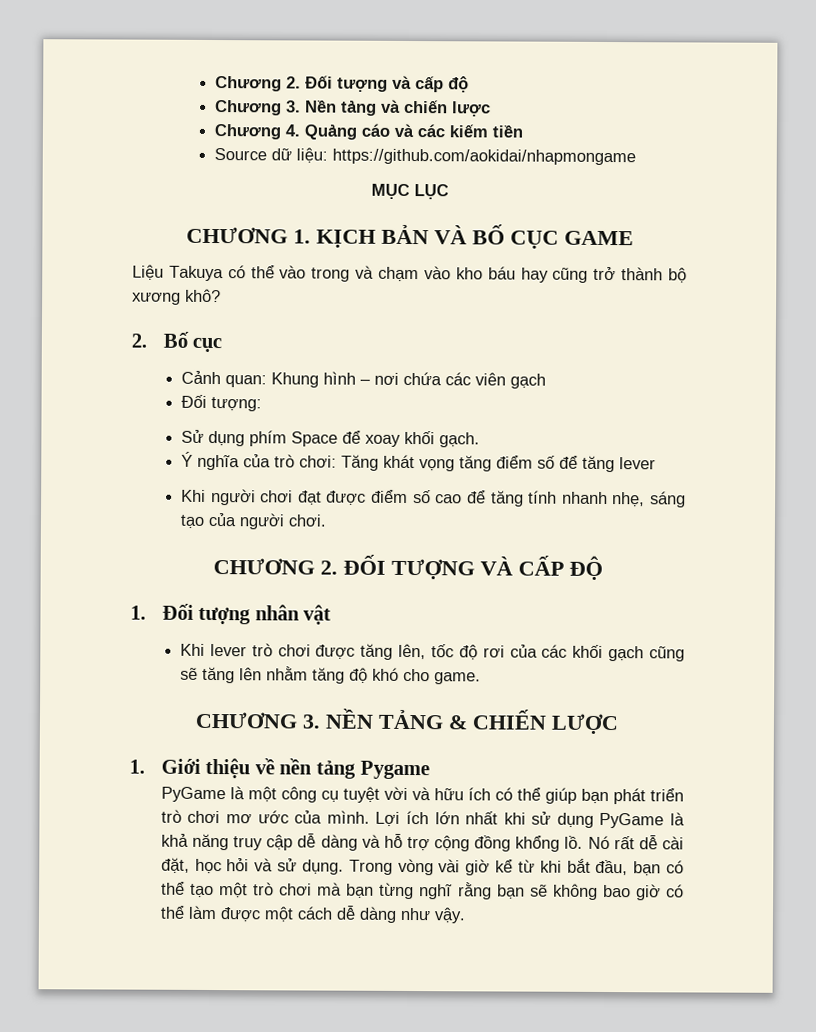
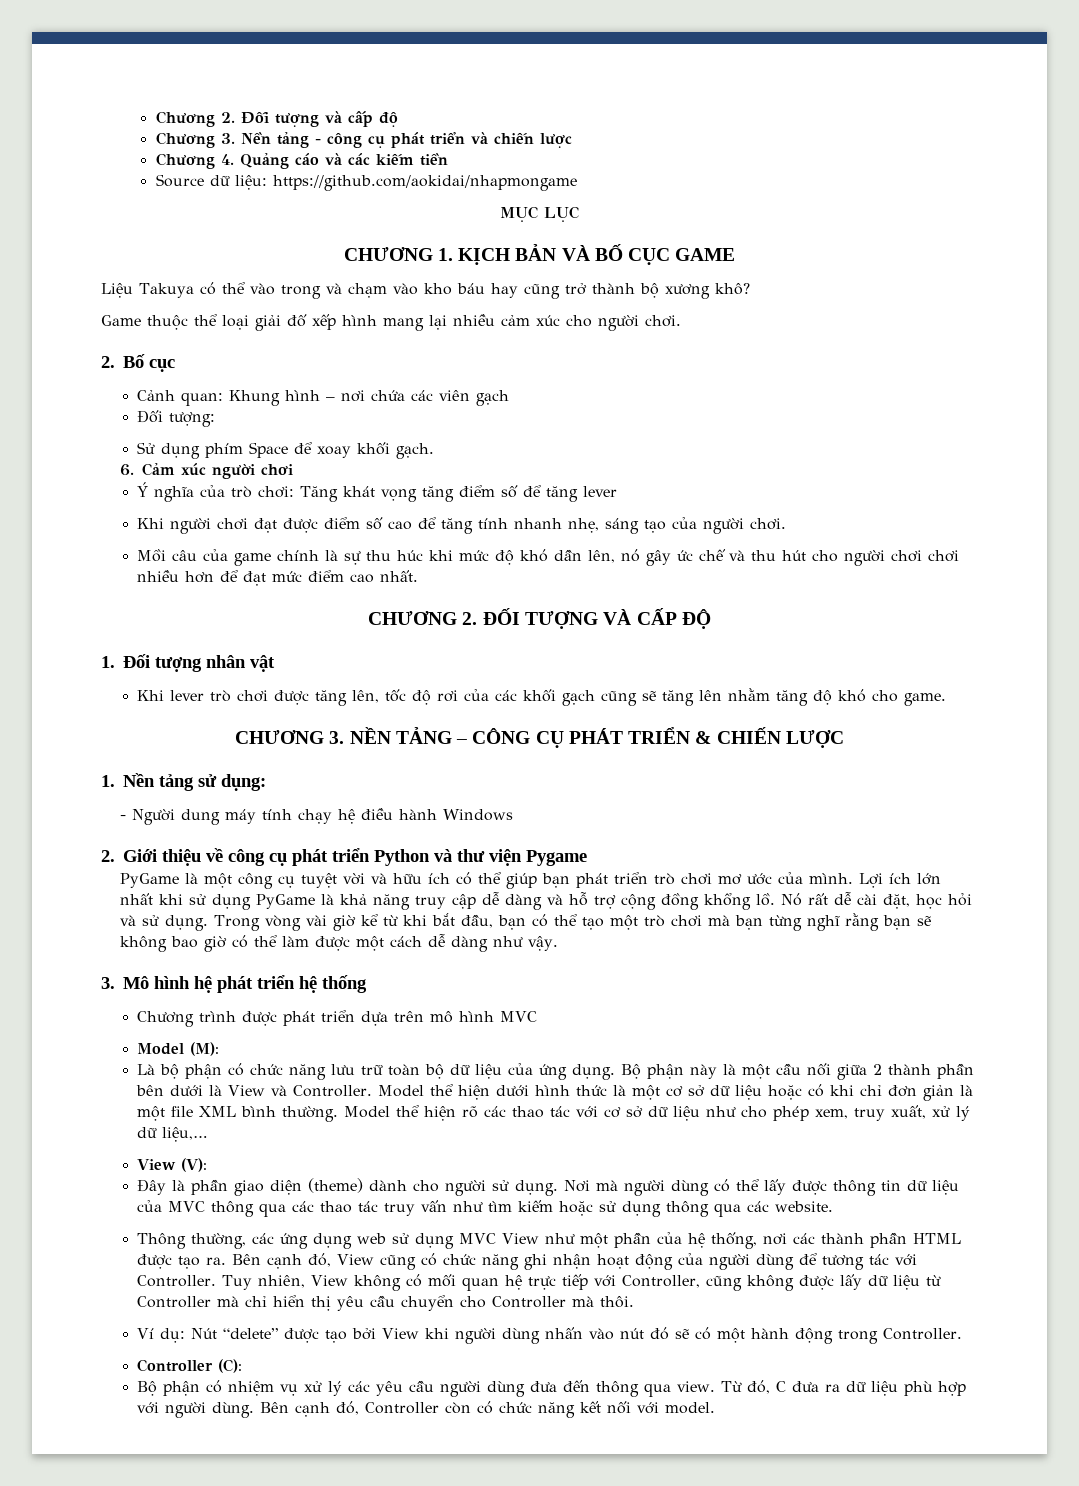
(377, 108) none -> [314,132,465,148] - công cụ phát triển
(221, 295) none -> [101,314,681,331] // Game thuộc thể loại giải đố xếp hình mang lại nhiều cảm xúc cho người chơi.
(480, 440) none -> [119,463,293,479] // 6. Cảm xúc người chơi
(327, 520) none -> [137,549,960,566] [137,570,419,586] // Mồi câu của game chính là sự thu húc khi mức độ khó dần lên, nó gây ức chế và thu hút cho người chơi chơi nhiều hơn để đạt mức điểm cao nhất.
(444, 719) none -> [456,727,691,748] – CÔNG CỤ PHÁT TRIỂN
[160,757,356,779] Giới thiệu về nền tảng -> [123,773,266,791] [119,808,513,825] [101,848,522,866] Nền tảng sử dụng: // - Người dung máy tính chạy hệ điều hành Windows // 2. Giới thiệu về công cụ phát triển Python và thư viện
(466, 915) none -> [101,975,367,993] [137,1010,538,1027] [137,1042,220,1056] [137,1063,975,1080] [136,1084,974,1101] [137,1105,971,1122] [137,1127,208,1142] [137,1158,208,1172] [137,1178,960,1196] [137,1200,834,1217] [137,1232,962,1249] [137,1253,918,1270] [137,1274,942,1291] [137,1295,635,1311] [137,1327,963,1344] [137,1359,243,1373] [137,1380,967,1397] [137,1401,716,1418] // 3. Mô hình hệ phát triển hệ thống // Chương trình được phát triển dựa trên mô hình MVC // Model (M): // Là bộ phận có chức năng lưu trữ toàn bộ dữ liệu của ứng dụng. Bộ phận này là một cầu nối giữa 2 thành phần bên dưới là View và Controller. Model thể hiện dưới hình thức là một cơ sở dữ liệu hoặc có khi chỉ đơn giản là một file XML bình thường. Model thể hiện rõ các thao tác với cơ sở dữ liệu như cho phép xem, truy xuất, xử lý dữ liệu,… // View (V): // Đây là phần giao diện (theme) dành cho người sử dụng. Nơi mà người dùng có thể lấy được thông tin dữ liệu của MVC thông qua các thao tác truy vấn như tìm kiếm hoặc sử dụng thông qua các website. // Thông thường, các ứng dụng web sử dụng MVC View như một phần của hệ thống, nơi các thành phần HTML được tạo ra. Bên cạnh đó, View cũng có chức năng ghi nhận hoạt động của người dùng để tương tác với Controller. Tuy nhiên, View không có mối quan hệ trực tiếp với Controller, cũng không được lấy dữ liệu từ Controller mà chỉ hiển thị yêu cầu chuyển cho Controller mà thôi. // Ví dụ: Nút “delete” được tạo bởi View khi người dùng nhấn vào nút đó sẽ có một hành động trong Controller. // Controller (C): // Bộ phận có nhiệm vụ xử lý các yêu cầu người dùng đưa đến thông qua view. Từ đó, C đưa ra dữ liệu phù hợp với người dùng. Bên cạnh đó, Controller còn có chức năng kết nối với model.

